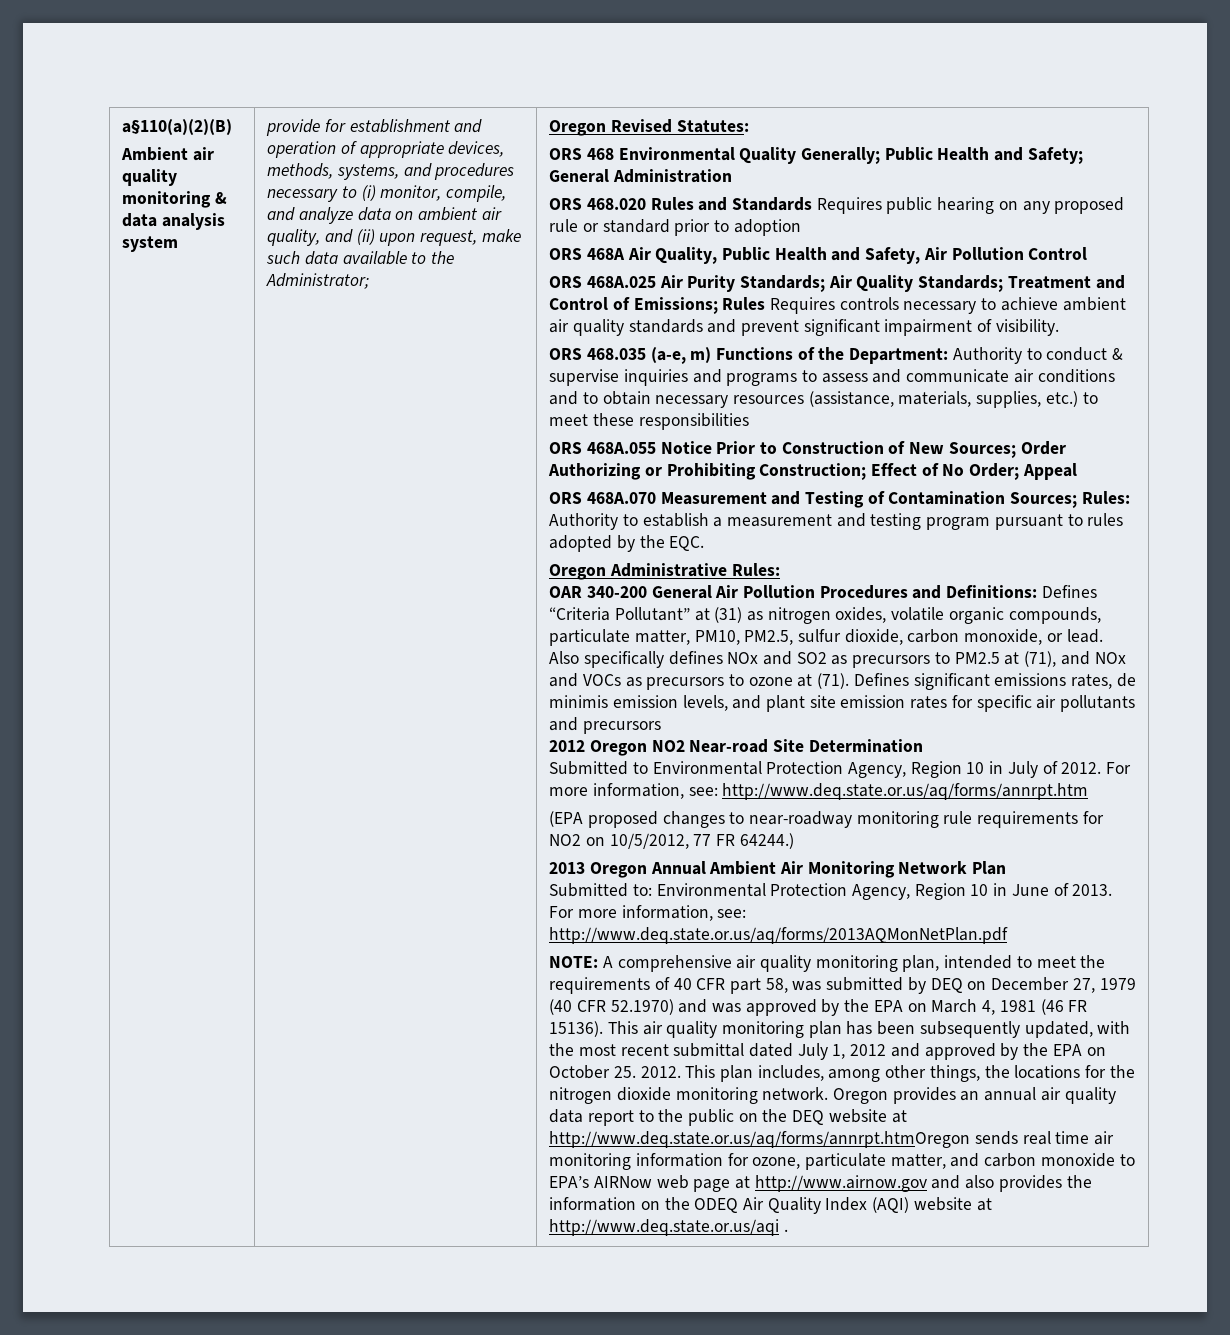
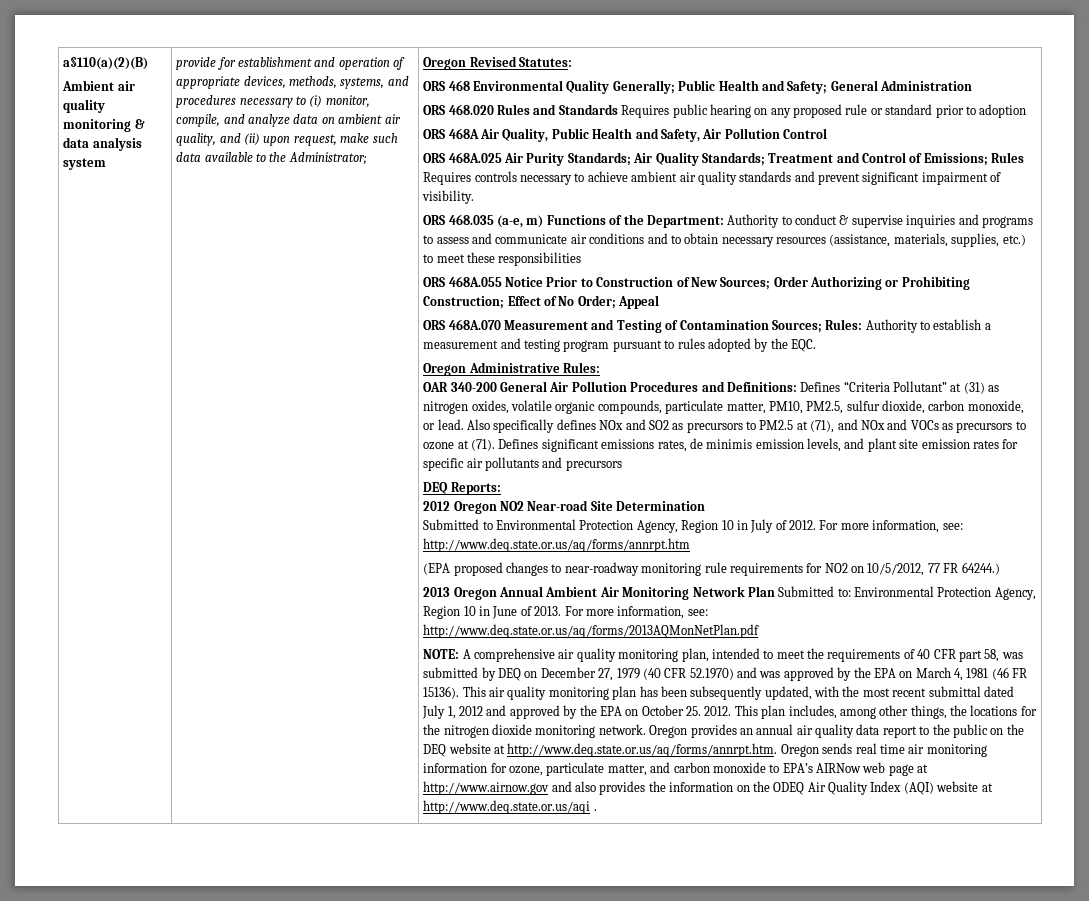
(661, 727) none -> [423,482,501,495] // DEQ Reports:
(1007, 868) // -> (775, 591) none
[549,1131,971,1148] http://www.deq.state.or.us/aq/forms/annrpt.htmOregon -> [507,743,819,757] http://www.deq.state.or.us/aq/forms/annrpt.htm. Oregon

